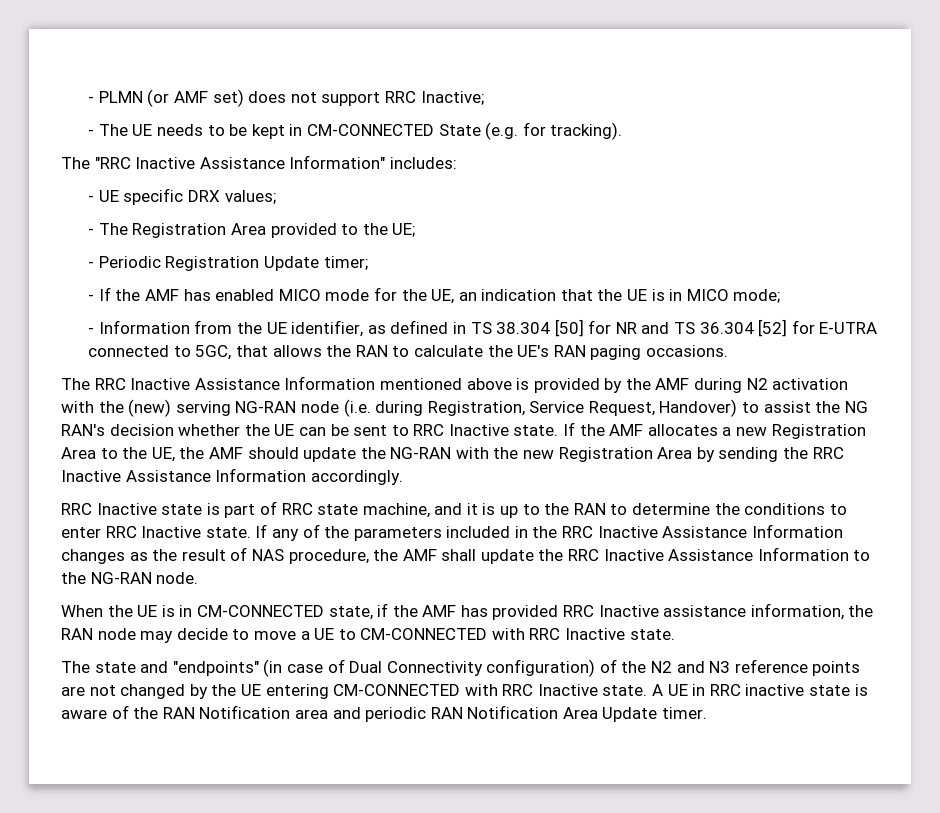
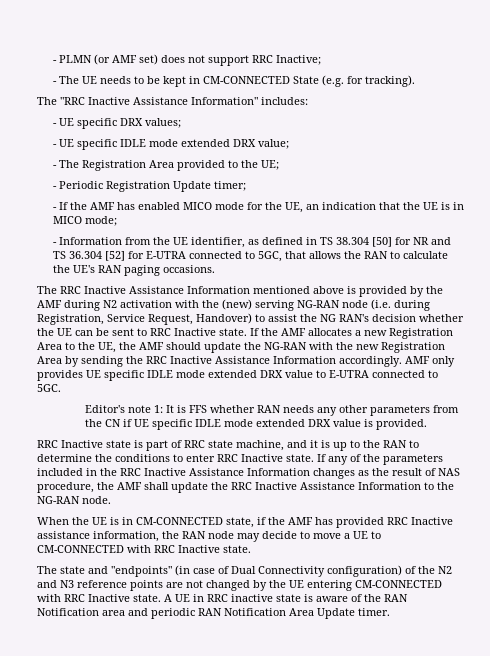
(276, 197) none -> [52,139,289,150] // - UE specific IDLE mode extended DRX value;
(403, 477) none -> [405,356,455,367] [37,370,438,381] [37,384,61,392] [84,405,459,416] [84,419,427,430] AMF only provides UE specific IDLE mode extended DRX value to E-UTRA connected to 5GC. // Editor's note 1: It is FFS whether RAN needs any other parameters from the CN if UE specific IDLE mode extended DRX value is provided.

